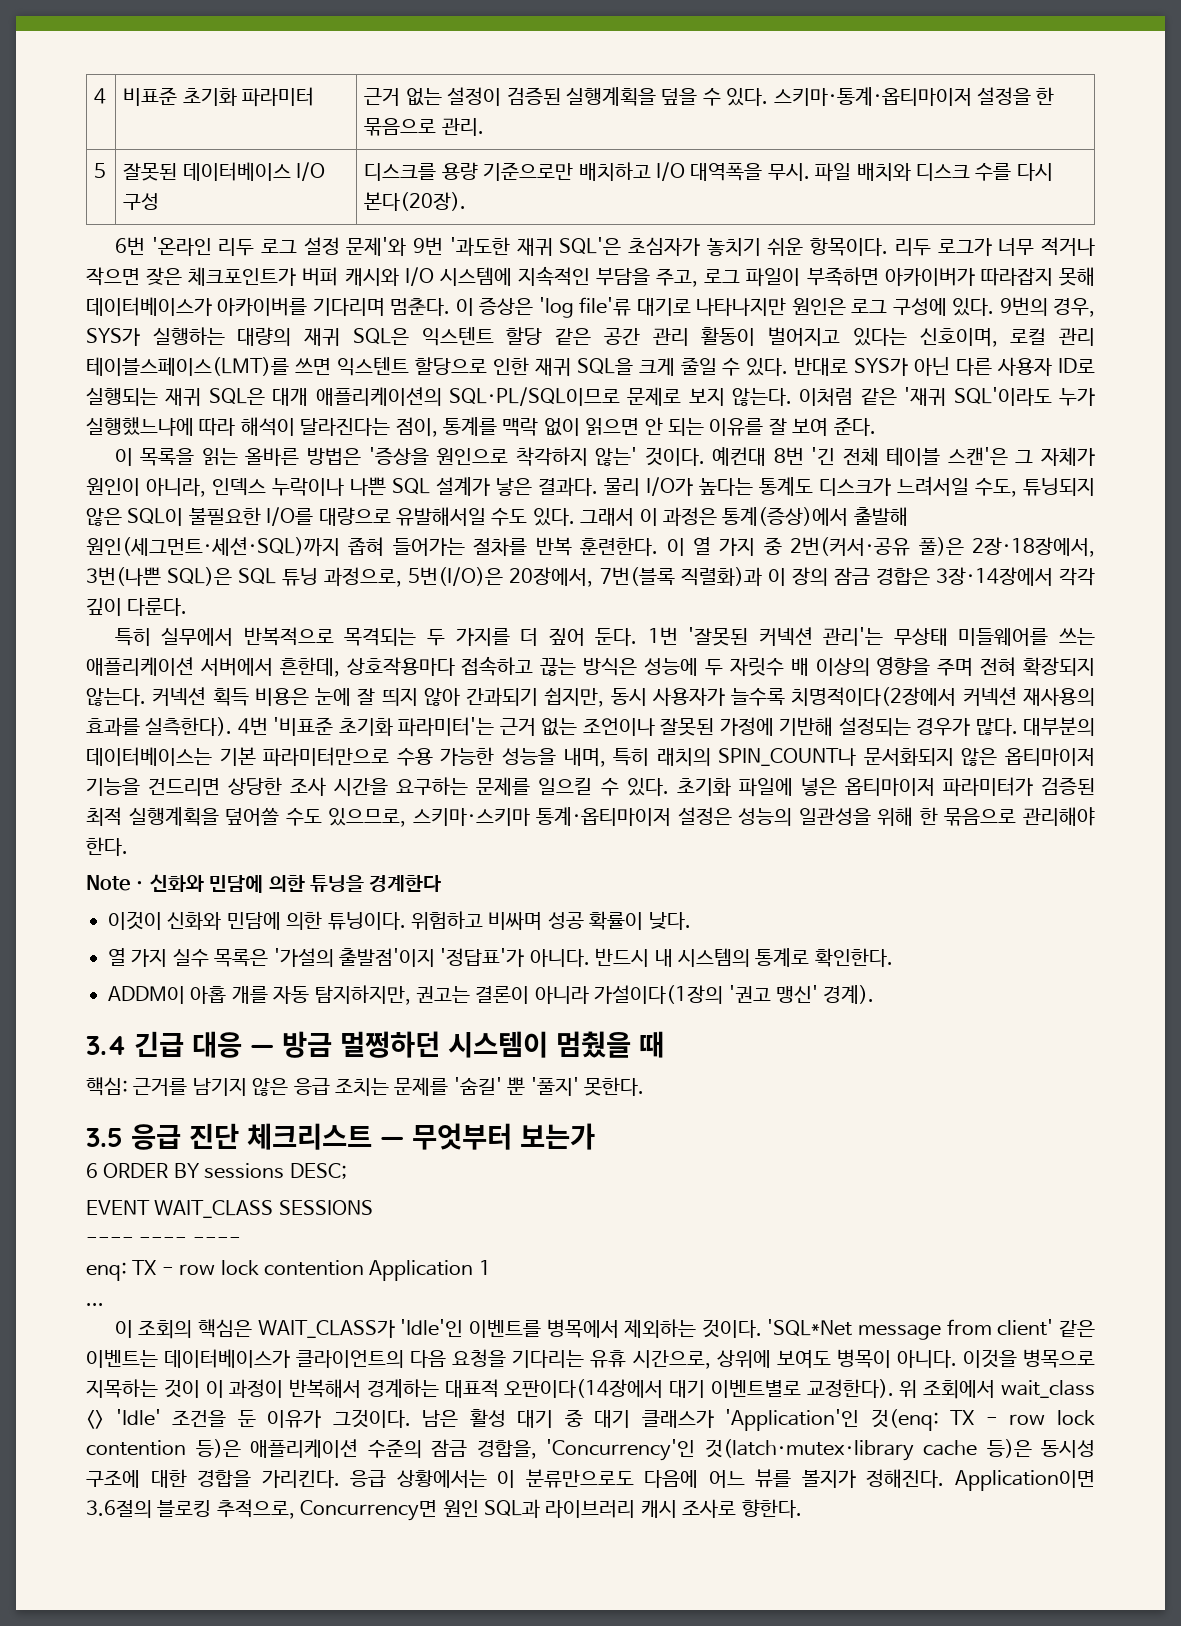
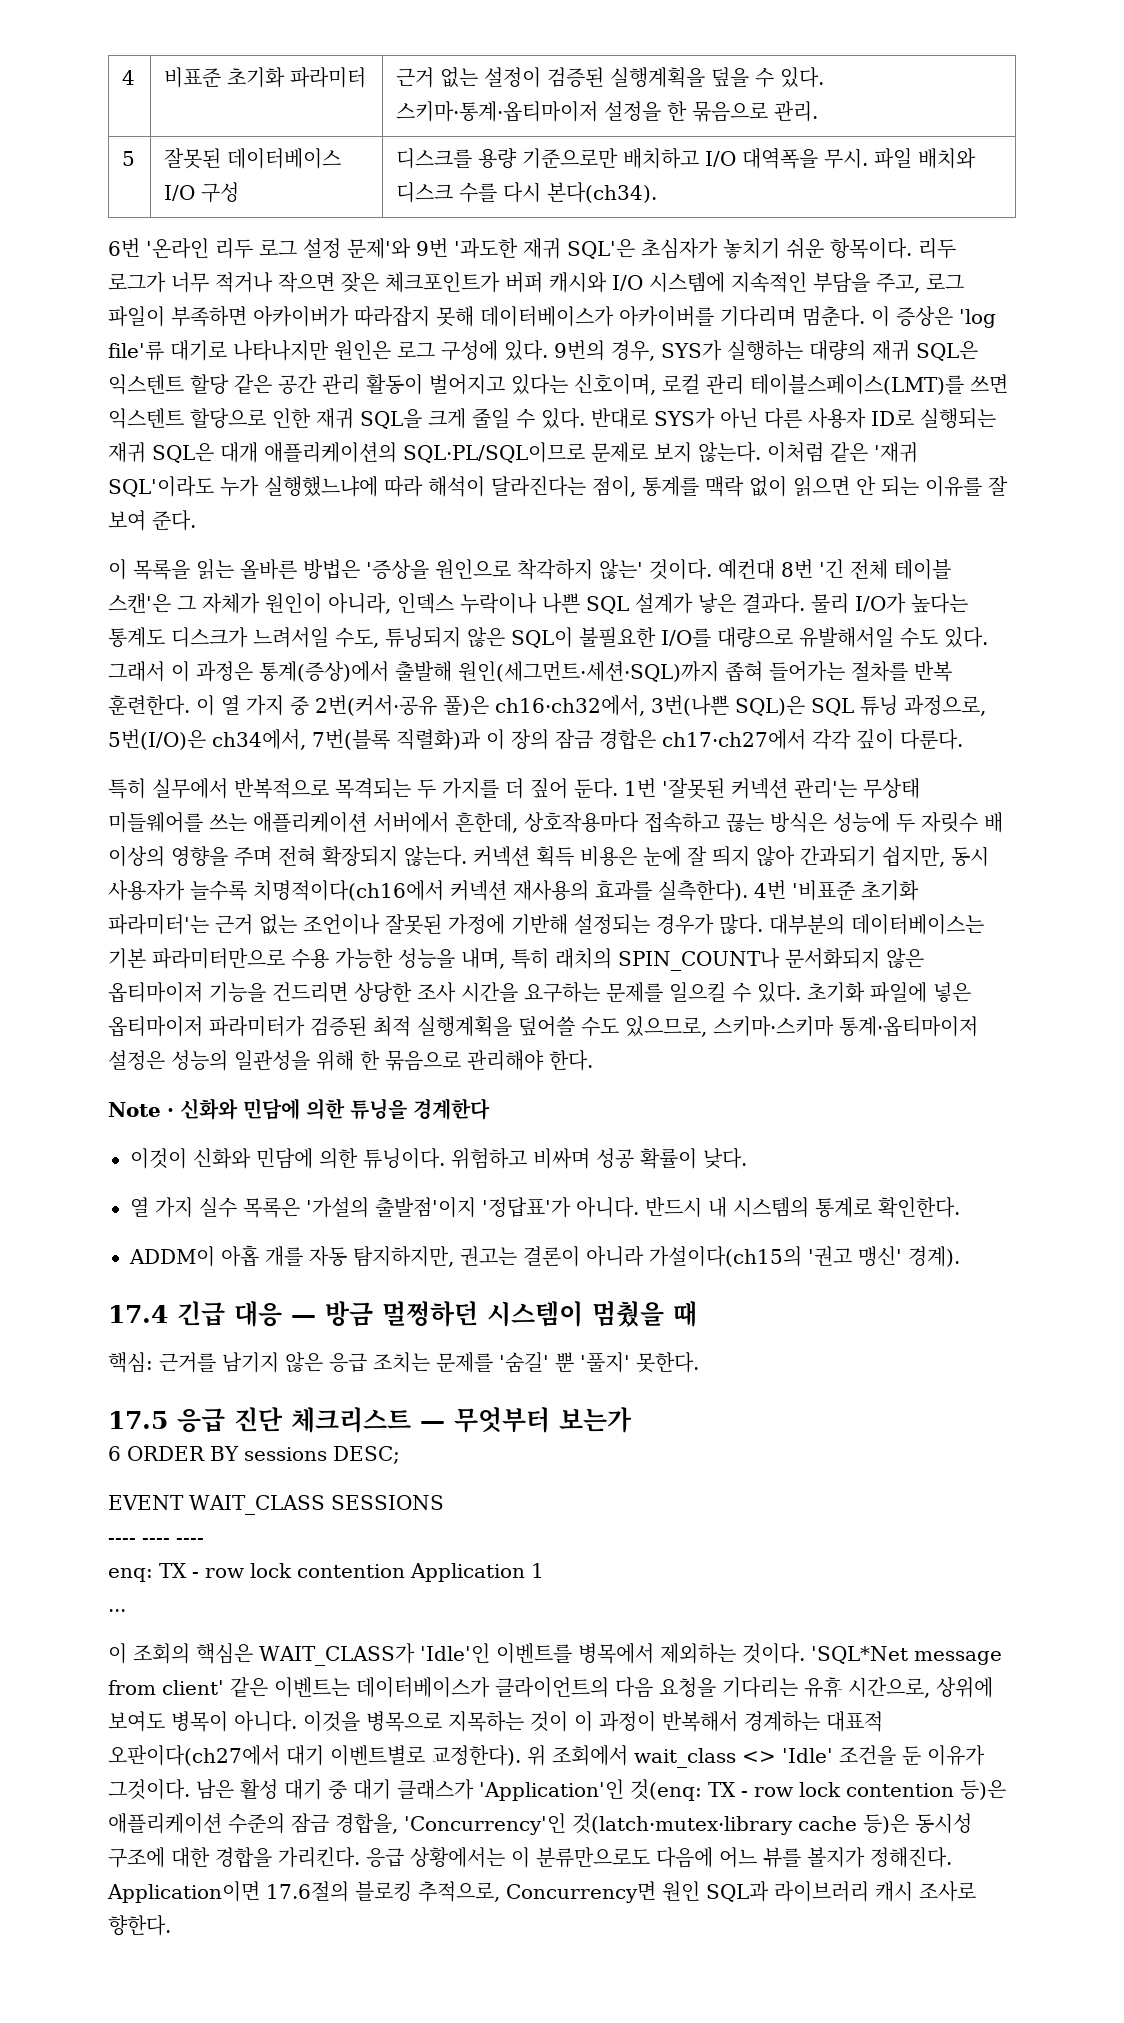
[364,192,467,211] 본다(20장). -> [547,182,658,203] 본다(ch34).
[971,537,1095,557] 2장·18장에서, -> [495,695,645,716] ch16·ch32에서,
[509,567,594,587] 20장에서, -> [212,729,306,750] ch34에서,
[935,567,1053,586] 3장·14장에서 -> [662,729,806,750] ch17·ch27에서
[791,687,957,706] 치명적이다(2장에서 -> [253,880,444,901] 치명적이다(ch16에서
[594,985,724,1004] 가설이다(1장의 -> [649,1246,802,1267] 가설이다(ch15의
[86,1036,126,1055] 3.4 -> [108,1305,168,1323] 17.4
[86,1128,123,1147] 3.5 -> [108,1411,168,1429] 17.5
[504,1379,664,1398] 오판이다(14장에서 -> [108,1745,280,1766] 오판이다(ch27에서
[86,1500,152,1518] 3.6절의 -> [266,1881,349,1902] 17.6절의

